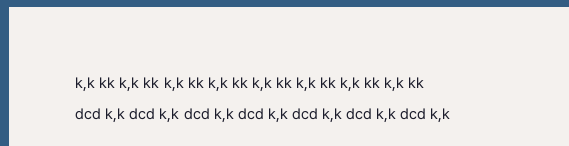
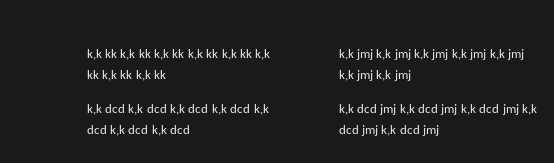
(425, 82) none -> [86,104,102,115] k,k
[429,108,450,123] k,k -> [338,49,524,60] [338,70,411,81] [338,104,537,115] [338,125,439,136] // k,k jmj k,k jmj k,k jmj k,k jmj k,k jmj k,k jmj k,k jmj // k,k dcd jmj k,k dcd jmj k,k dcd jmj k,k dcd jmj k,k dcd jmj

